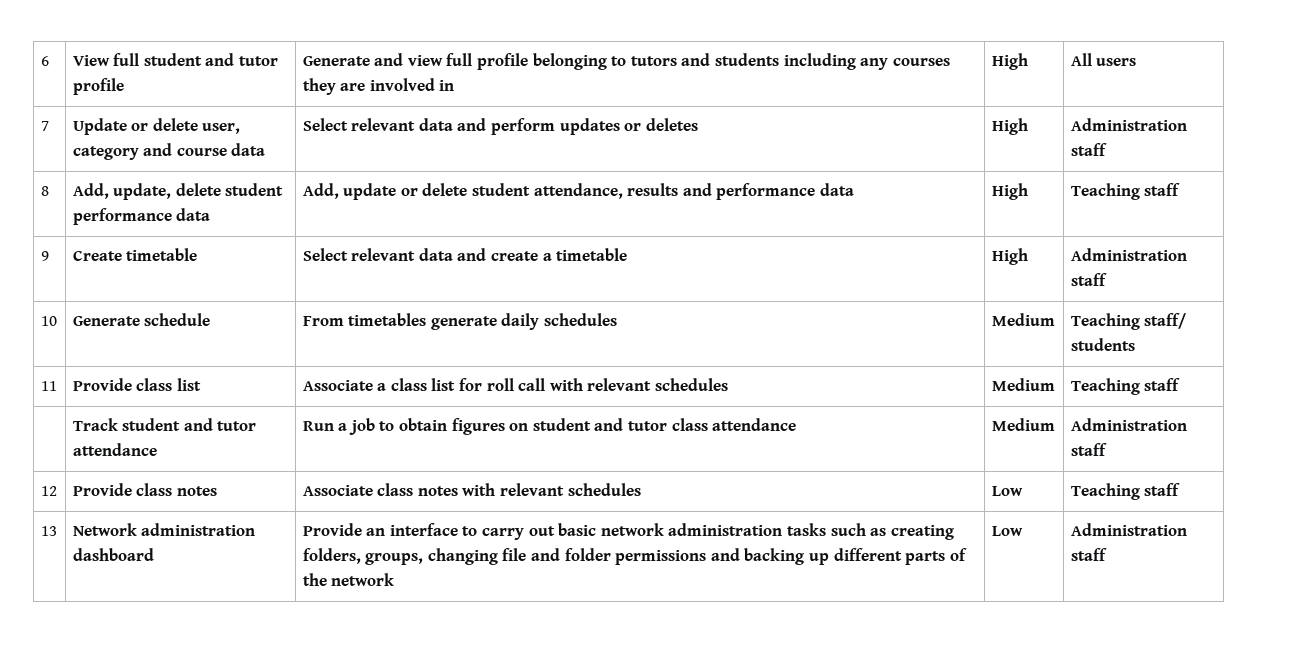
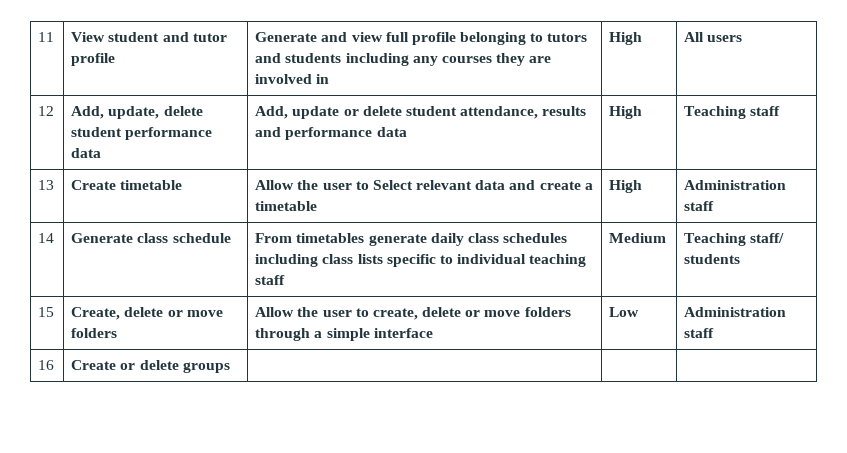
[40,56,49,66] 6 -> [38,32,55,42] 11
[113,53,140,66] full -> (106, 37) none
[40,121,49,131] [72,118,241,135] [72,143,266,160] [302,118,698,135] [991,118,1028,135] [1070,118,1187,131] [1070,143,1107,156] [40,186,49,196] 7 | Update or delete user, category and course data | Select relevant data and perform updates or deletes | High | Administration staff // 8 -> [38,106,55,116] 12
[40,251,49,261] 9 -> [38,180,55,190] 13
(198, 254) none -> [255,180,369,190] Allow the user to
[40,316,57,326] [72,316,140,326] 10 | Generate -> [38,233,55,243] [71,233,169,243] 14 | Generate class
[543,313,617,326] [991,313,1055,326] [1070,313,1187,330] [1070,338,1135,351] [40,381,57,391] [72,378,201,391] [302,378,728,391] [991,378,1055,391] [1070,378,1181,395] [72,418,257,431] [72,443,157,456] [302,418,797,435] [991,418,1055,431] [1070,418,1187,431] [1070,443,1107,456] [40,486,57,496] [72,483,217,496] [302,483,641,496] [991,486,1023,496] [1070,483,1181,500] [40,526,57,536] [72,523,256,536] [72,548,154,561] [302,523,954,540] [302,548,967,565] [302,573,395,586] [991,526,1023,536] [1070,523,1187,536] [1070,548,1107,561] schedules | Medium | Teaching staff/ students // 11 | Provide class list | Associate a class list for roll call with relevant schedules | Medium | Teaching staff // | Track student and tutor attendance | Run a job to obtain figures on student and tutor class attendance | Medium | Administration staff // 12 | Provide class notes | Associate class notes with relevant schedules | Low | Teaching staff // 13 | Network administration dashboard | Provide an interface to carry out basic network administration tasks such as creating folders, groups, changing file and folder permissions and backing up different parts of the network | Low | Administration staff -> [467,233,568,243] [255,254,587,267] [255,275,286,285] [609,233,667,243] [684,233,785,246] [684,254,741,264] [38,307,55,317] [71,307,223,320] [71,328,118,338] [255,307,571,320] [255,328,433,341] [609,307,640,317] [684,307,787,317] [684,328,715,338] [38,360,55,370] [71,360,230,373] class schedules including class lists specific to individual teaching staff | Medium | Teaching staff/ students // 15 | Create, delete or move folders | Allow the user to create, delete or move folders through a simple interface | Low | Administration staff // 16 | Create or delete groups | | |

